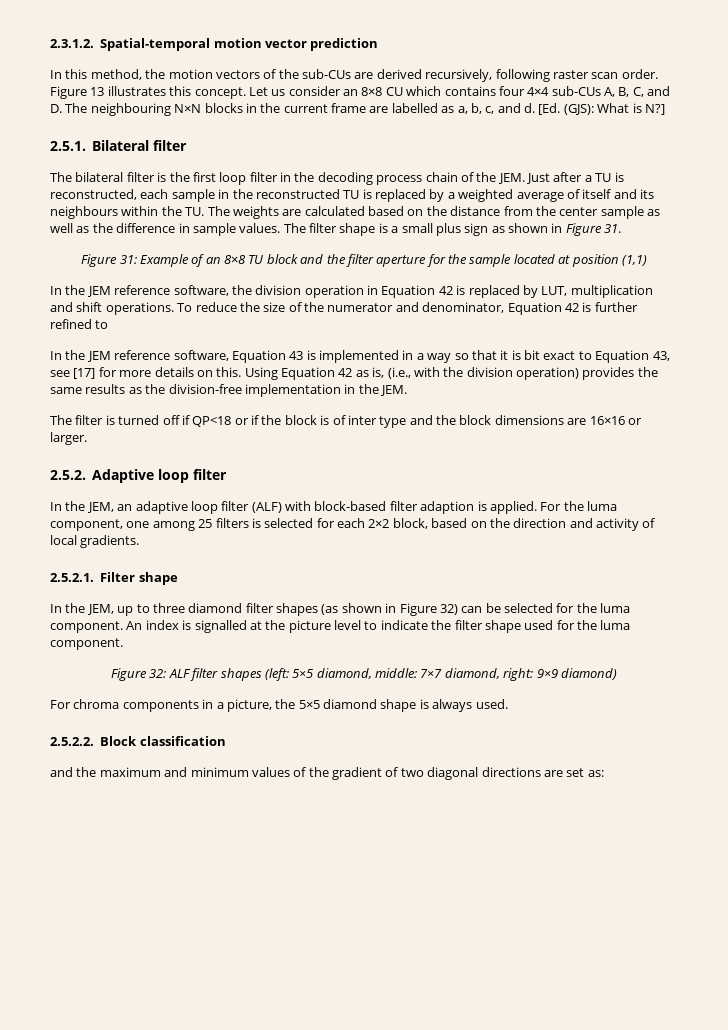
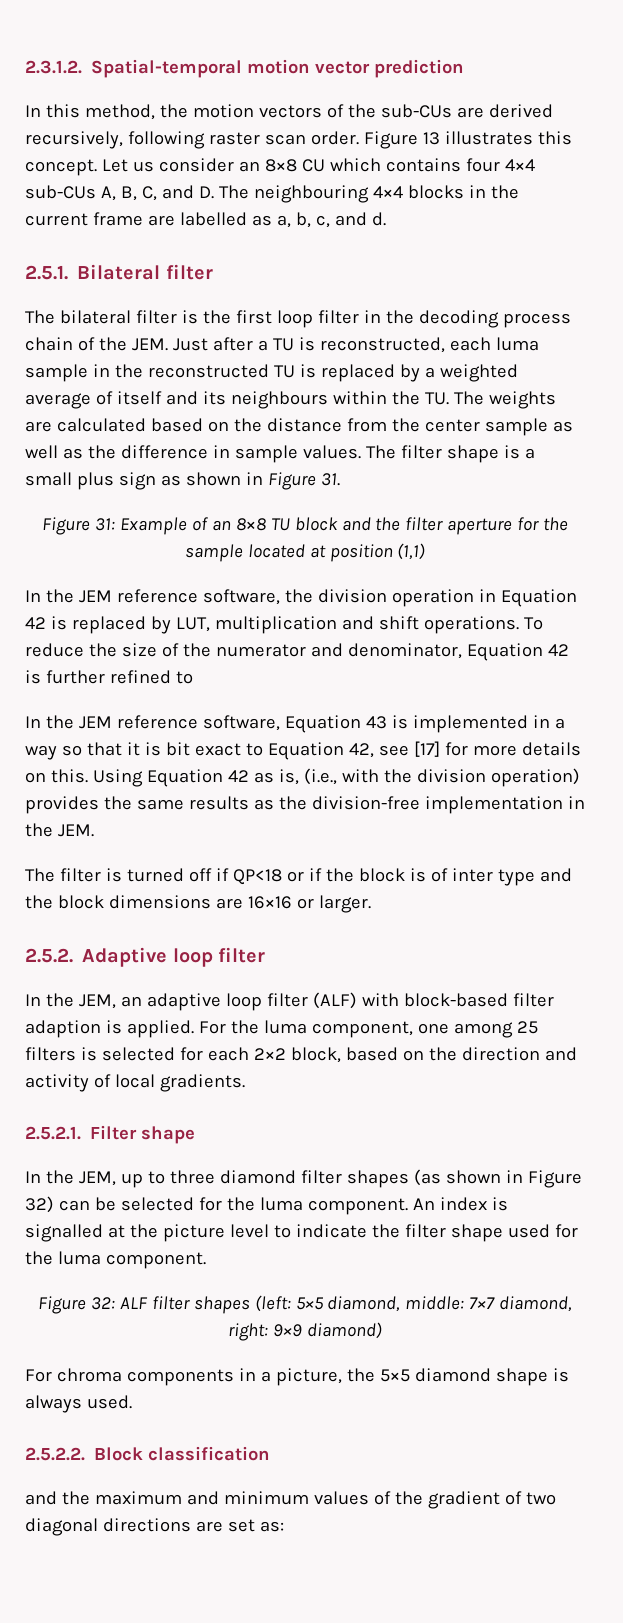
[174,104,202,113] N×N -> [372,186,403,198] 4×4
[538,103,665,115] [Ed. (GJS): What is N?] -> (386, 219) none
(169, 194) none -> [495,337,539,351] luma
[652,351,670,361] 43, -> [348,743,374,758] 42,

